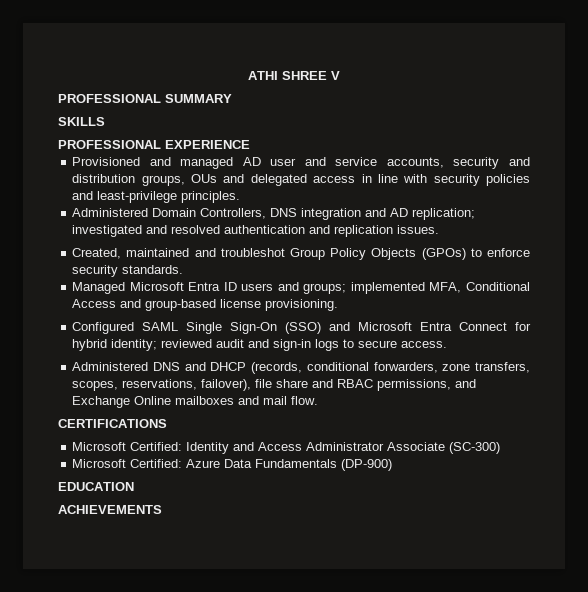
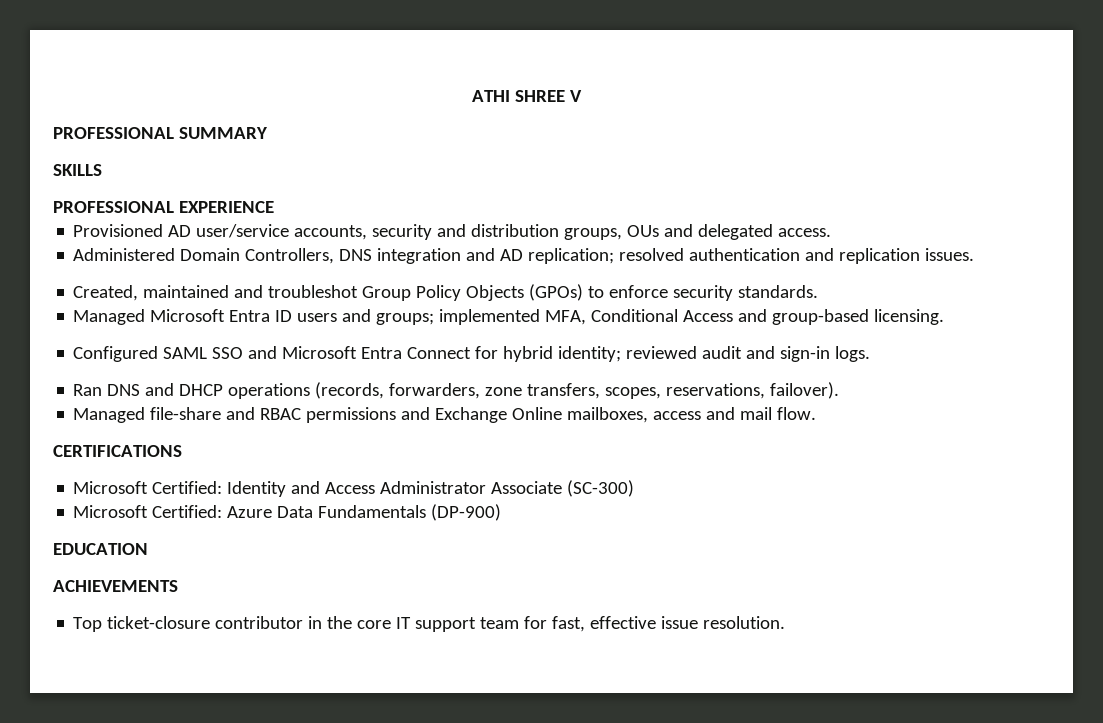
[149,157,378,169] and managed AD user and service -> [168,224,290,238] AD user/service
[313,174,530,186] [72,191,241,203] access in line with security policies and least-privilege principles. -> [778,228,832,237] access.
[72,225,168,237] investigated and -> (615, 256) none
[220,299,339,311] license provisioning. -> [874,309,945,325] licensing.
[186,322,322,334] Single Sign-On (SSO) -> [212,347,244,359] SSO
[315,339,448,351] [72,362,149,371] logs to secure access. // Administered -> [835,346,871,362] [73,384,103,396] logs. // Ran
[251,362,369,374] (records, conditional -> [228,382,385,399] operations (records,
[201,379,309,391] failover), file share -> [770,382,840,399] [73,407,222,423] failover). // Managed file-share
[377,379,452,391] permissions, -> [306,407,397,423] permissions
[175,396,235,405] mailboxes -> [567,407,702,423] mailboxes, access
(162, 509) none -> [73,616,786,632] // Top ticket-closure contributor in the core IT support team for fast, effective issue resolution.

